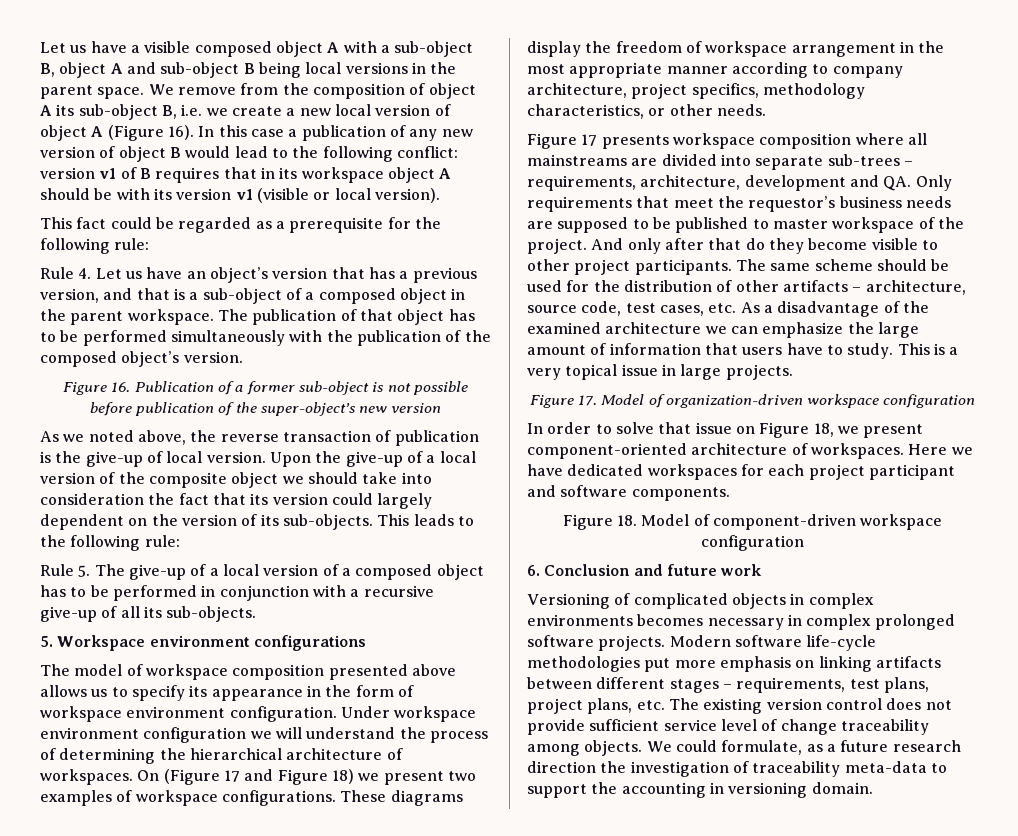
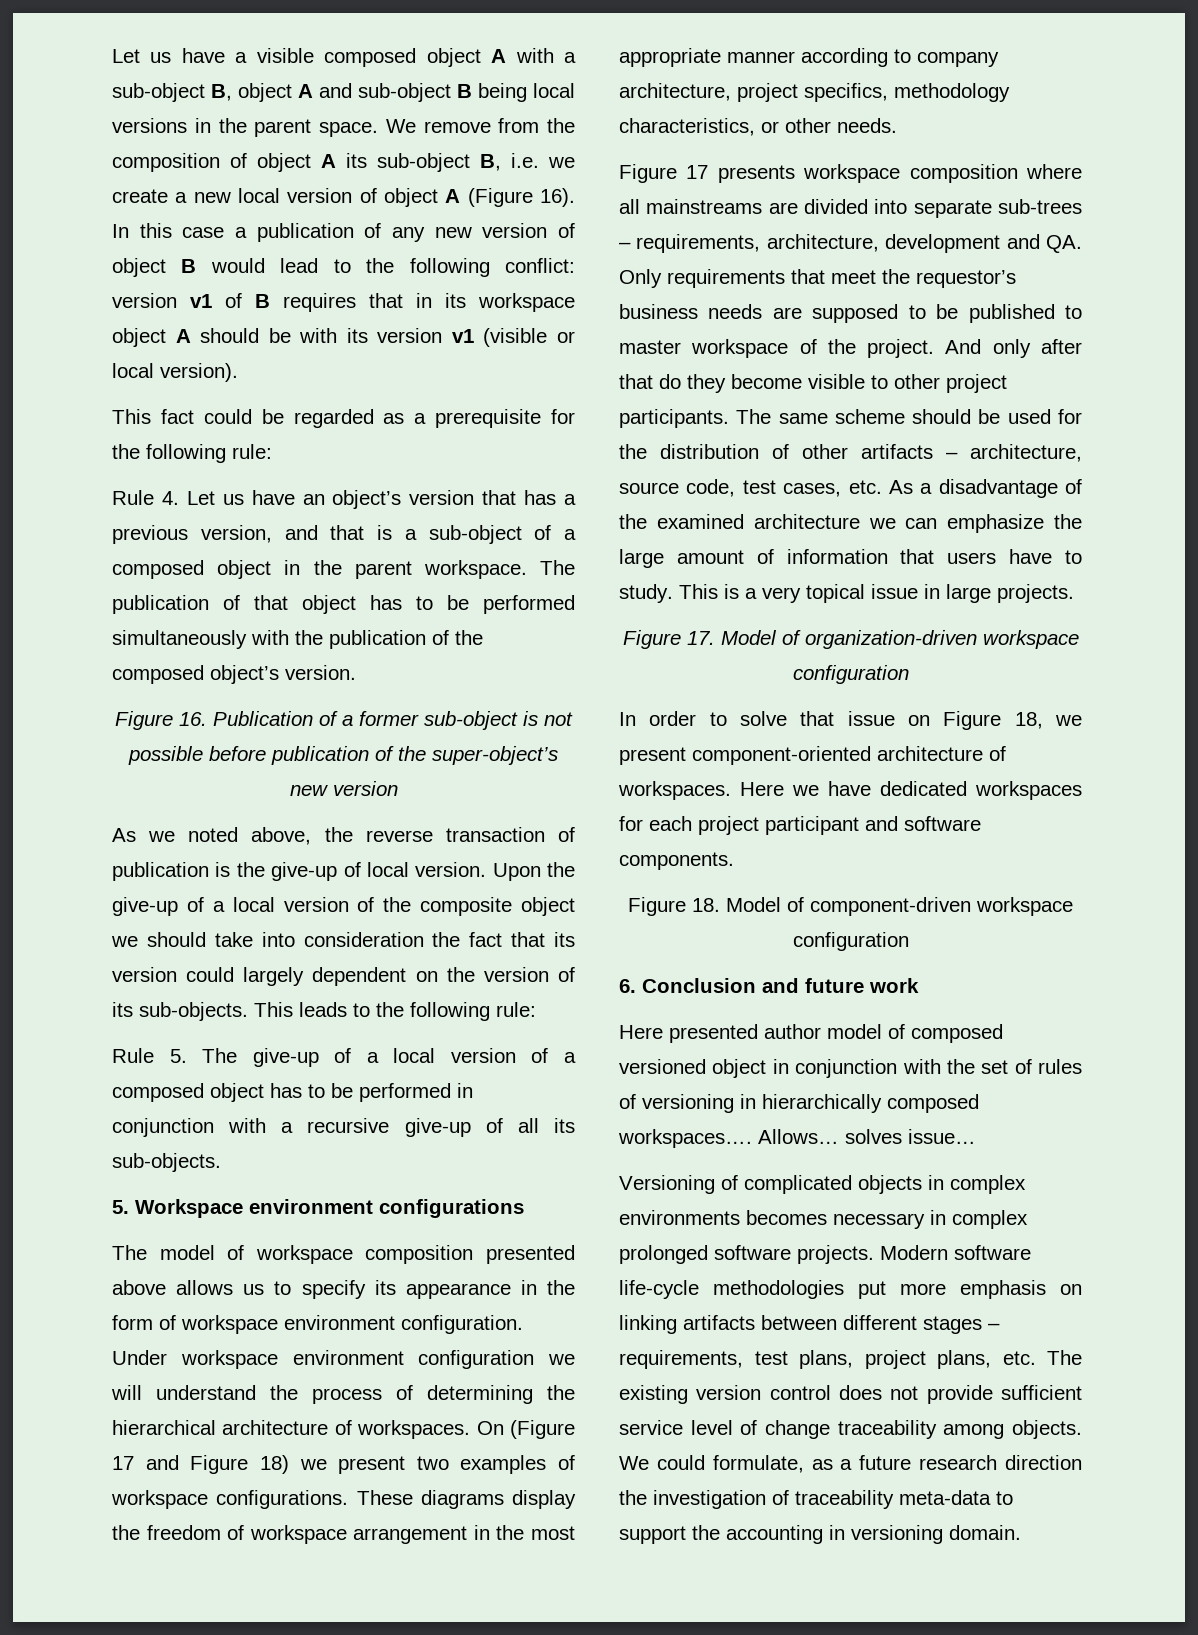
(762, 570) none -> [619,1024,1003,1043] [619,1059,1082,1078] [619,1094,979,1113] [618,1129,976,1148] // Here presented author model of composed versioned object in conjunction with the set of rules of versioning in hierarchically composed workspaces…. Allows… solves issue…

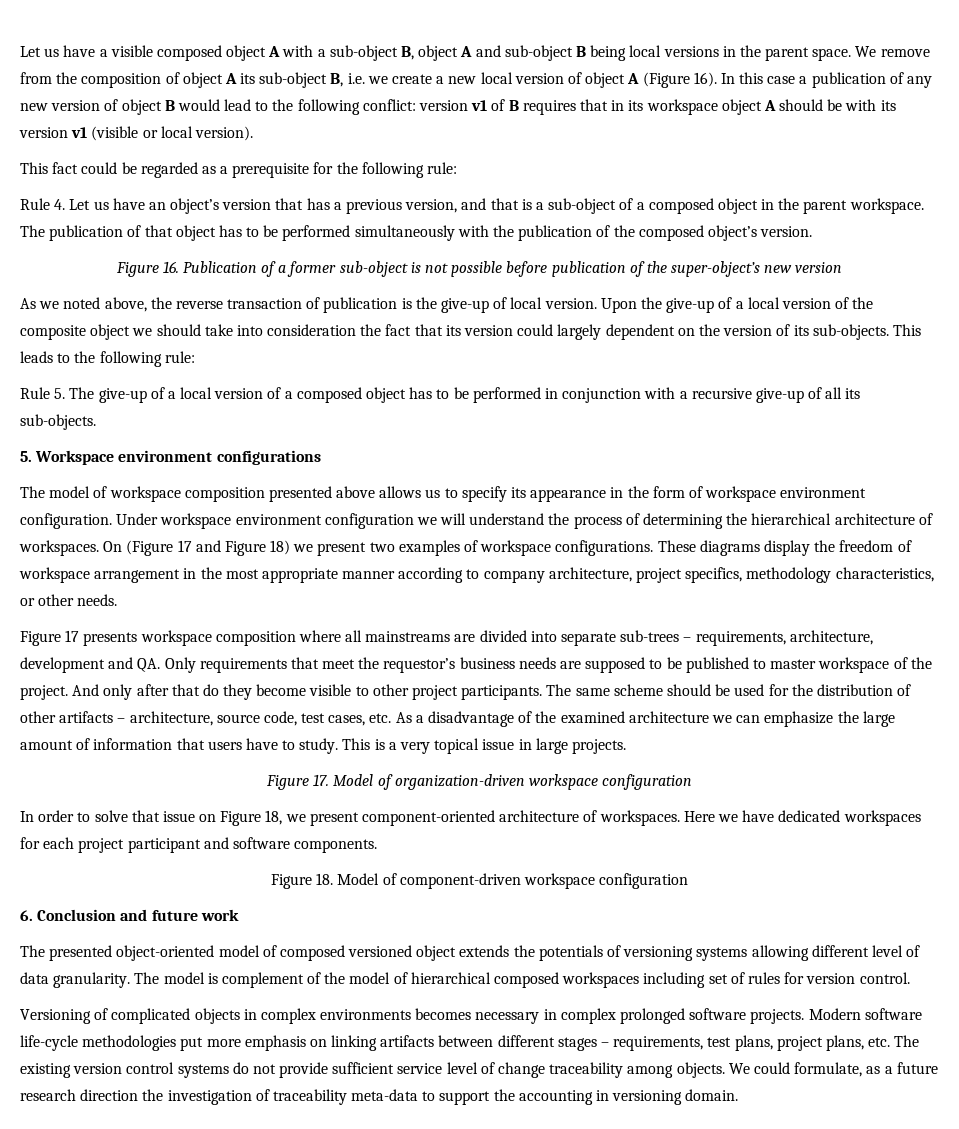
[619,1024,821,1043] Here presented author -> [20,945,215,961] The presented object-oriented
[772,1059,1082,1078] [619,1094,979,1113] [618,1129,976,1148] in conjunction with the set of rules of versioning in hierarchically composed workspaces…. Allows… solves issue… -> [459,945,921,961] [20,972,910,988] extends the potentials of versioning systems allowing different level of data granularity. The model is complement of the model of hierarchical composed workspaces including set of rules for version control.
[839,1385,882,1400] does -> [177,1062,249,1078] systems do

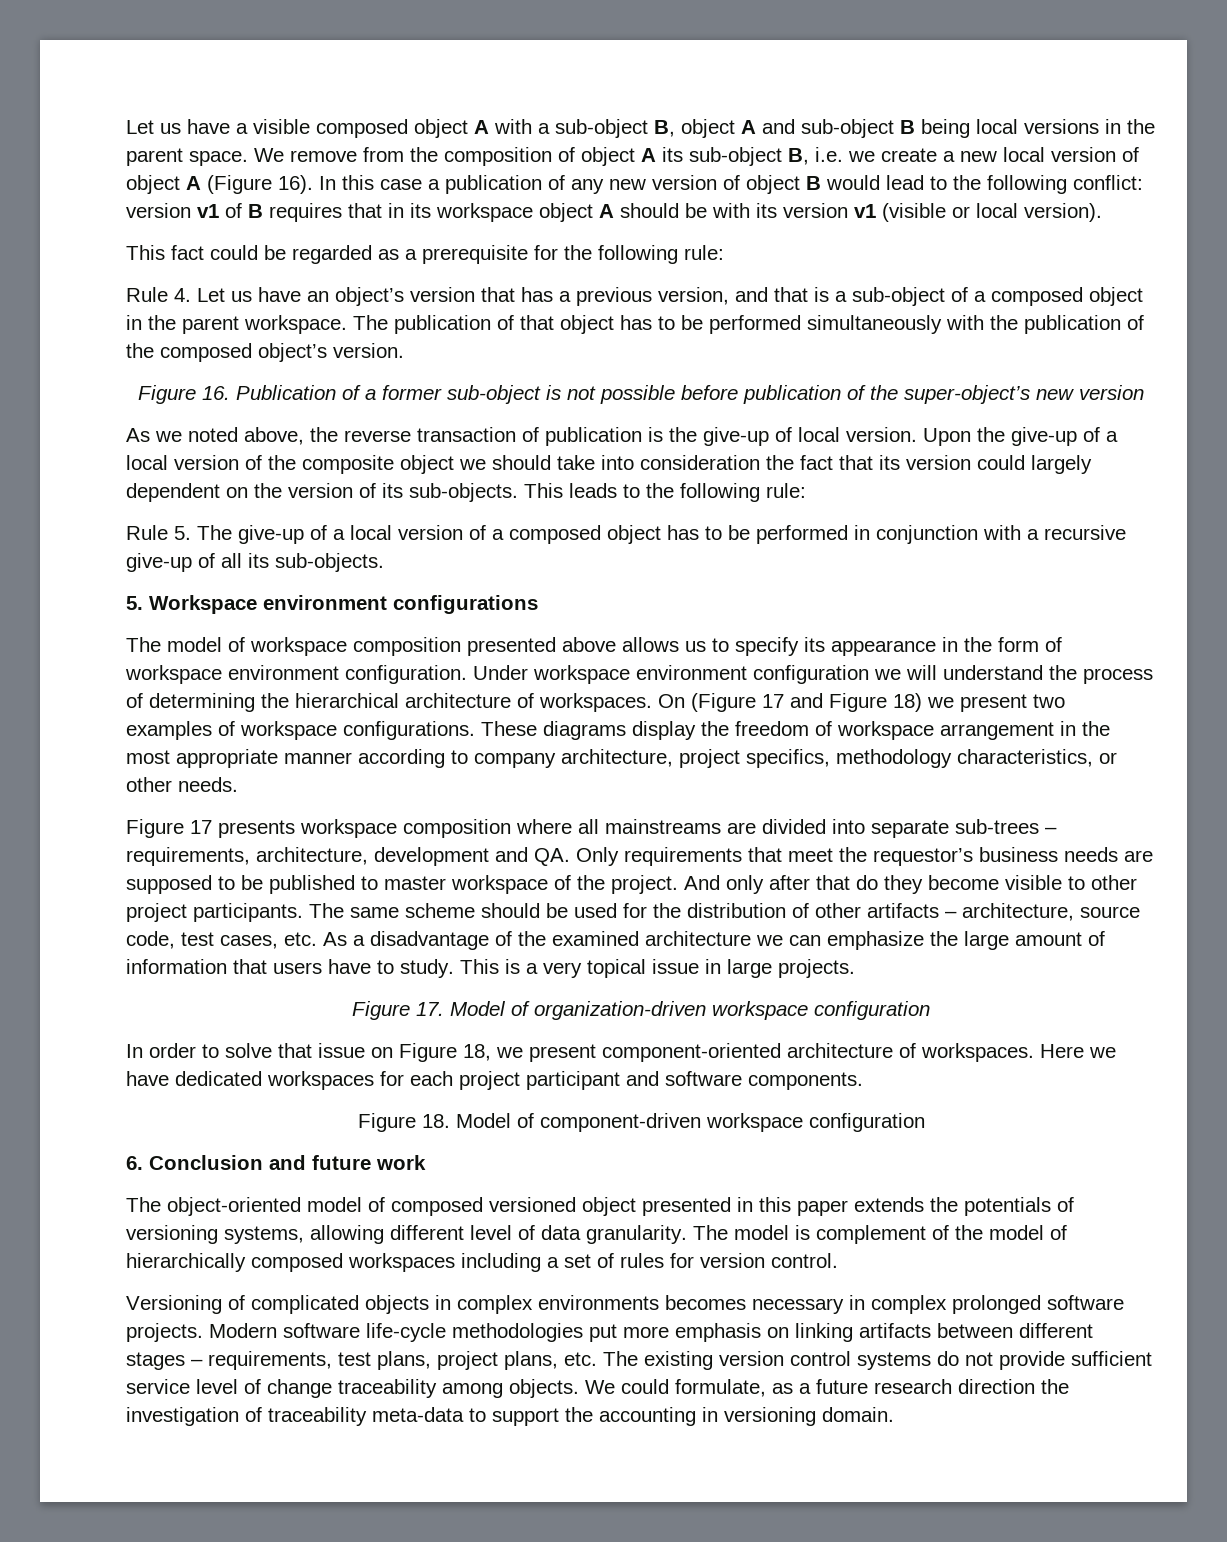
[49,945,113,961] presented -> (161, 1204) none
(457, 953) none -> [642,1197,848,1216] presented in this paper
[696,947,748,961] systems -> [224,1226,304,1244] systems,
[410,972,491,984] hierarchical -> [126,1253,246,1272] hierarchically
(706, 980) none -> [547,1257,559,1268] a

